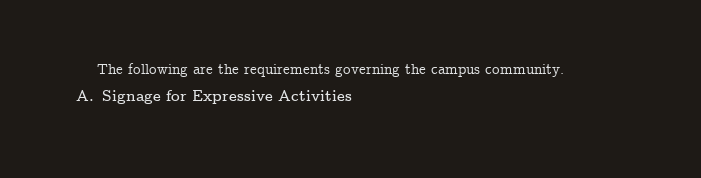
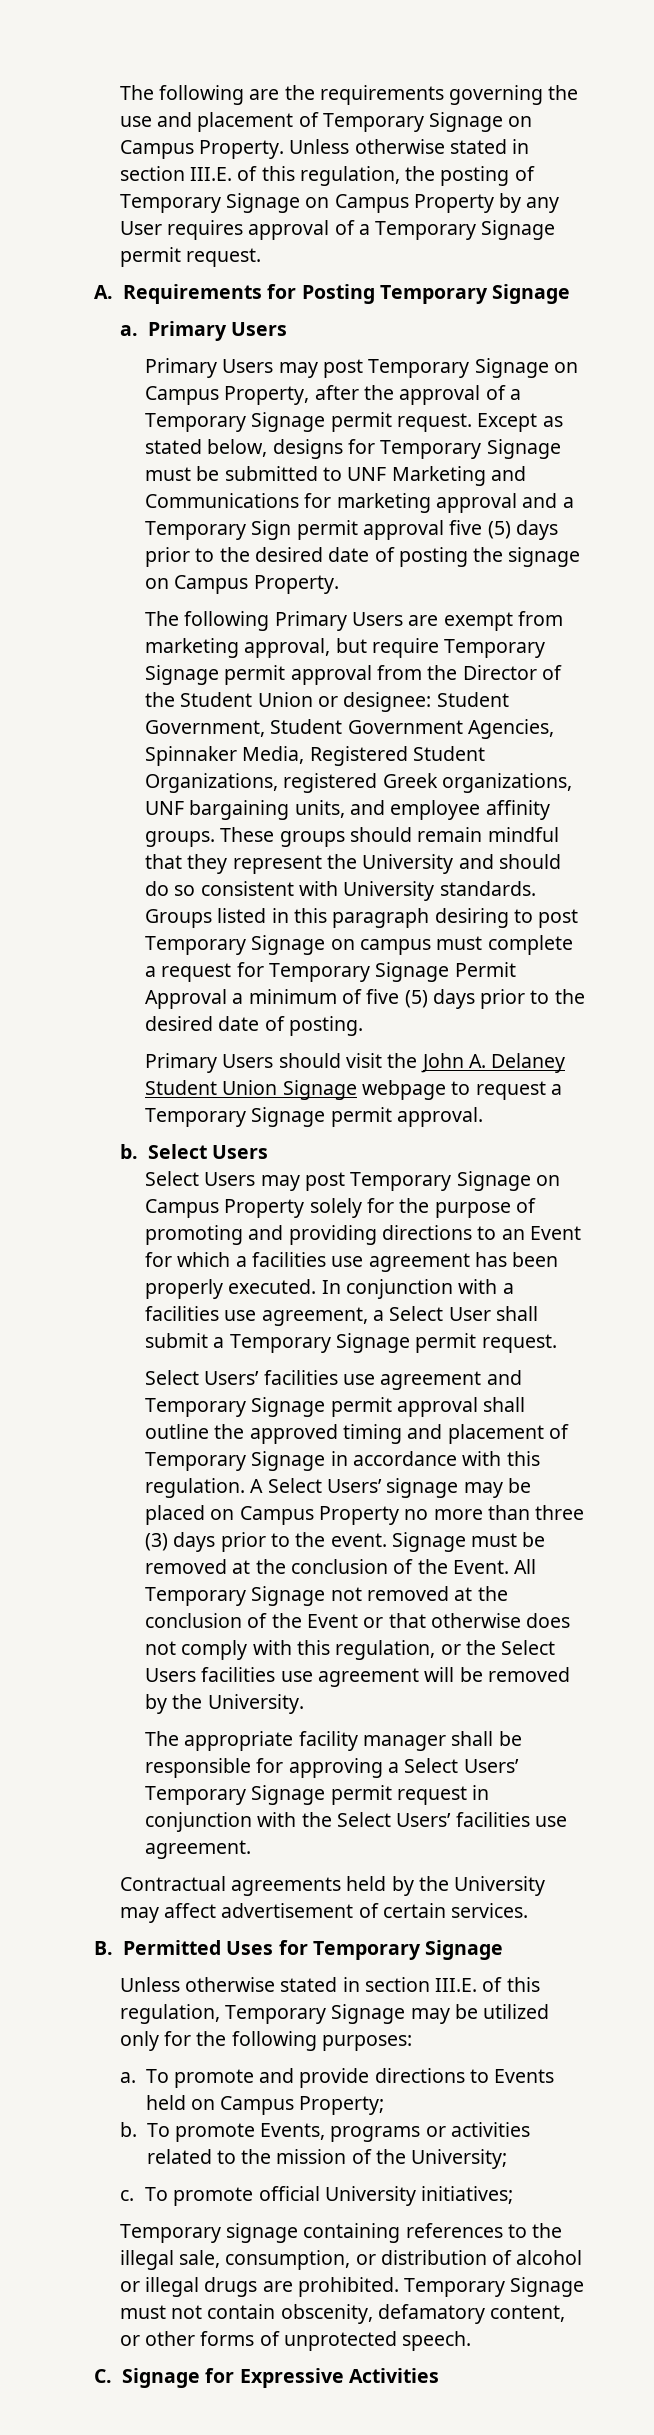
[430,64,564,77] [76,90,95,101] campus community. // A. -> [119,112,533,132] [119,139,530,159] [119,166,535,186] [119,193,560,213] [119,220,556,240] [119,247,262,267] [94,284,571,304] [119,321,287,341] [145,358,578,378] [145,385,521,405] [145,412,563,432] [145,439,561,459] [145,466,526,486] [145,493,574,513] [145,520,558,540] [145,547,581,567] [145,575,339,594] [145,611,563,631] [145,638,546,658] [145,665,562,685] [145,692,509,712] [145,719,554,739] [145,746,485,766] [145,773,572,793] [145,800,550,820] [145,827,559,847] [145,854,561,874] [145,881,536,901] [145,908,579,928] [145,935,573,955] [145,962,516,982] [145,989,585,1009] [145,1016,363,1036] [145,1053,566,1073] [145,1080,562,1100] [145,1107,483,1127] [119,1144,268,1159] [145,1171,560,1191] [145,1198,536,1218] [145,1225,581,1245] [145,1252,559,1272] [145,1279,514,1299] [145,1306,538,1326] [145,1333,557,1353] [145,1370,522,1390] [145,1397,526,1417] [145,1424,569,1444] [145,1451,540,1471] [145,1478,531,1498] [145,1505,585,1525] [145,1532,546,1552] [145,1559,537,1574] [145,1586,508,1606] [145,1613,571,1628] [145,1640,556,1660] [145,1667,570,1687] [145,1694,304,1714] [145,1731,522,1751] [145,1758,519,1778] [145,1785,490,1805] [145,1812,567,1832] [145,1840,252,1859] [119,1876,546,1896] [119,1903,529,1923] [94,1940,504,1960] [119,1977,540,1992] [119,2004,550,2024] [119,2031,412,2051] [119,2068,555,2088] [145,2095,385,2115] [119,2122,530,2142] [146,2149,508,2169] [119,2186,514,2206] [119,2223,563,2243] [119,2250,583,2270] [119,2277,585,2297] [119,2304,566,2324] [119,2331,472,2351] [94,2369,113,2383] use and placement of Temporary Signage on Campus Property. Unless otherwise stated in section III.E. of this regulation, the posting of Temporary Signage on Campus Property by any User requires approval of a Temporary Signage permit request. // A. Requirements for Posting Temporary Signage // a. Primary Users // Primary Users may post Temporary Signage on Campus Property, after the approval of a Temporary Signage permit request. Except as stated below, designs for Temporary Signage must be submitted to UNF Marketing and Communications for marketing approval and a Temporary Sign permit approval five (5) days prior to the desired date of posting the signage on Campus Property. // The following Primary Users are exempt from marketing approval, but require Temporary Signage permit approval from the Director of the Student Union or designee: Student Government, Student Government Agencies, Spinnaker Media, Registered Student Organizations, registered Greek organizations, UNF bargaining units, and employee affinity groups. These groups should remain mindful that they represent the University and should do so consistent with University standards. Groups listed in this paragraph desiring to post Temporary Signage on campus must complete a request for Temporary Signage Permit Approval a minimum of five (5) days prior to the desired date of posting. // Primary Users should visit the John A. Delaney Student Union Signage webpage to request a Temporary Signage permit approval. // b. Select Users // Select Users may post Temporary Signage on Campus Property solely for the purpose of promoting and providing directions to an Event for which a facilities use agreement has been properly executed. In conjunction with a facilities use agreement, a Select User shall submit a Temporary Signage permit request. // Select Users’ facilities use agreement and Temporary Signage permit approval shall outline the approved timing and placement of Temporary Signage in accordance with this regulation. A Select Users’ signage may be placed on Campus Property no more than three (3) days prior to the event. Signage must be removed at the conclusion of the Event. All Temporary Signage not removed at the conclusion of the Event or that otherwise does not comply with this regulation, or the Select Users facilities use agreement will be removed by the University. // The appropriate facility manager shall be responsible for approving a Select Users’ Temporary Signage permit request in conjunction with the Select Users’ facilities use agreement. // Contractual agreements held by the University may affect advertisement of certain services. // B. Permitted Uses for Temporary Signage // Unless otherwise stated in section III.E. of this regulation, Temporary Signage may be utilized only for the following purposes: // a. To promote and provide directions to Events held on Campus Property; // b. To promote Events, programs or activities related to the mission of the University; // c. To promote official University initiatives; // Temporary signage containing references to the illegal sale, consumption, or distribution of alcohol or illegal drugs are prohibited. Temporary Signage must not contain obscenity, defamatory content, or other forms of unprotected speech. // C.

